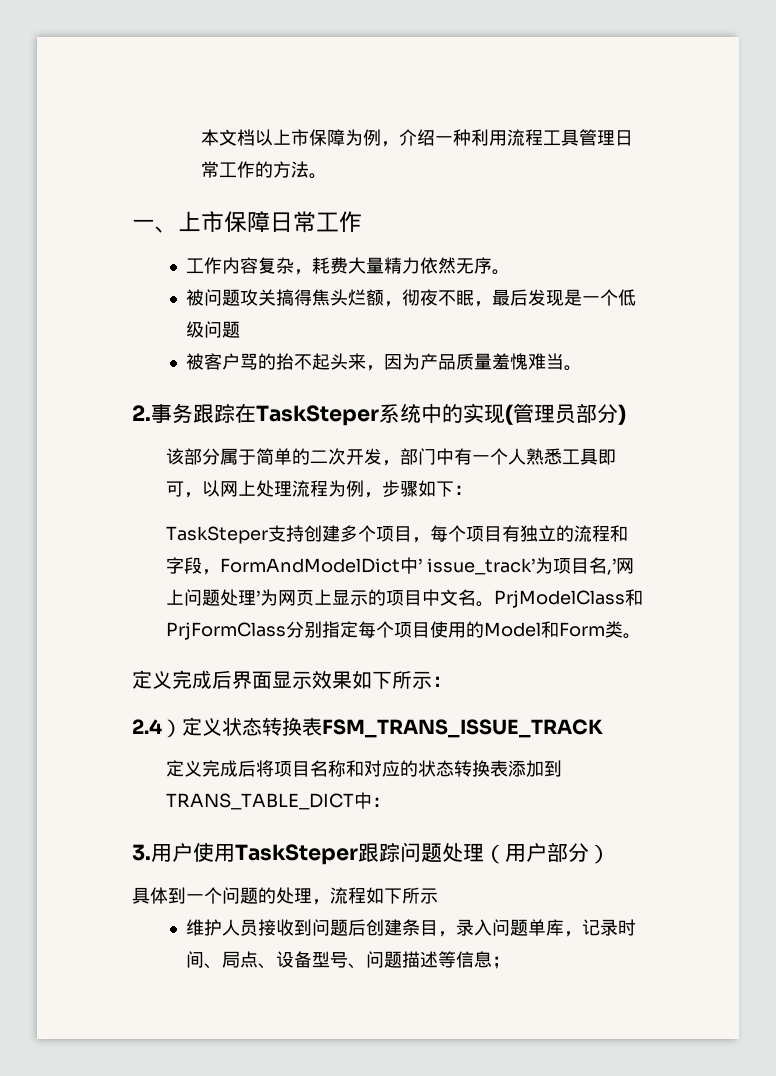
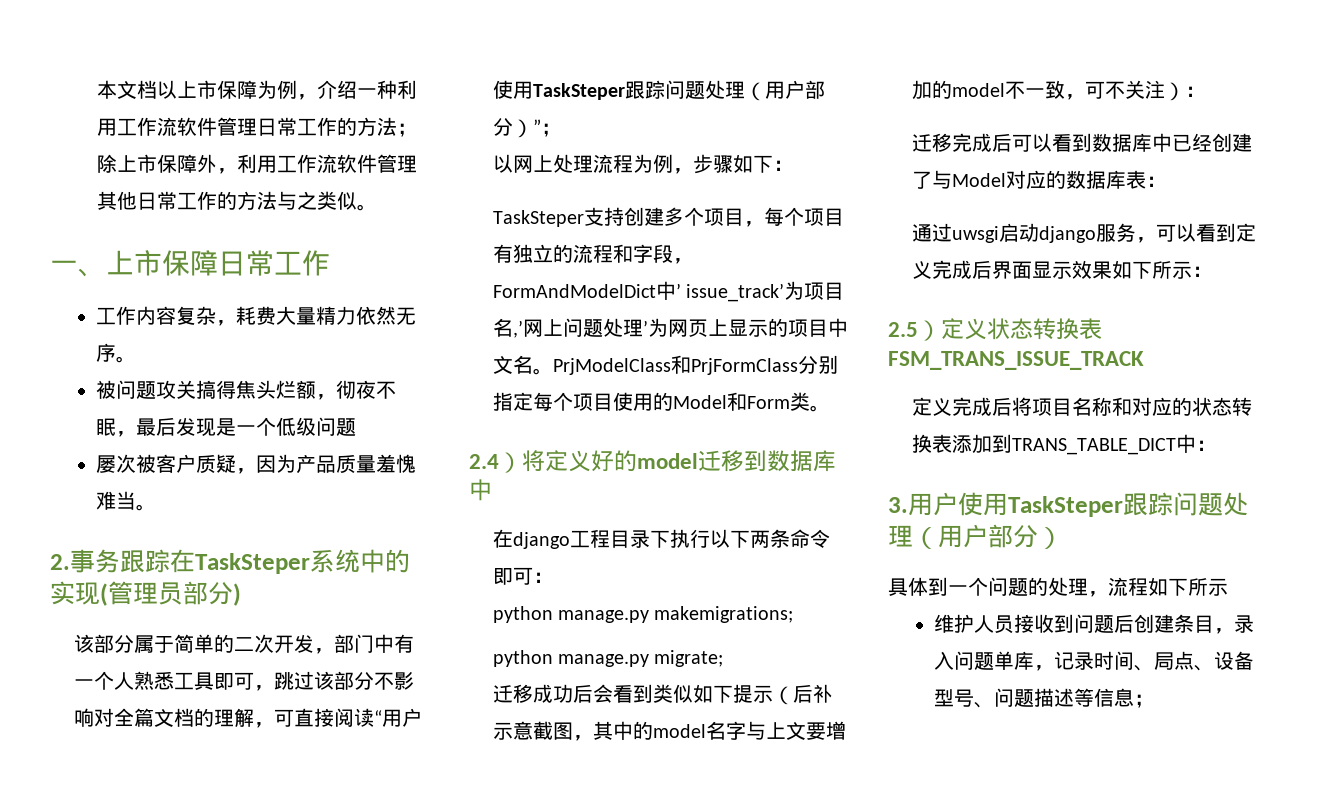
[506,129,579,146] 流程工具 -> [117,117,218,136] 工作流软件
(309, 169) none -> [397,123,418,137] [97,154,418,174] [97,191,358,210] ；除上市保障外，利用工作流软件管理其他日常工作的方法与之类似
[186,353,367,370] 被客户骂的抬不起头来 -> [95,454,236,473] 屡次被客户质疑
(203, 495) none -> [273,671,414,690] [73,708,422,728] [492,80,825,101] [492,117,561,138] 跳过该部分不影响对全篇文档的理解，可直接阅读“用户使用TaskSteper跟踪问题处理（用户部分）”； //
(642, 636) none -> [469,450,836,473] [469,479,492,501] [492,529,830,549] [492,567,553,585] [492,606,794,623] [492,650,724,667] [492,684,833,705] [492,721,846,741] [911,80,1205,101] [911,133,1252,152] [911,170,1166,189] [911,223,1236,243] 2.4）将定义好的model迁移到数据库中 // 在django工程目录下执行以下两条命令即可： // python manage.py makemigrations; // python manage.py migrate; // 迁移成功后会看到类似如下提示（后补示意截图，其中的model名字与上文要增加的model不一致，可不关注）： // 迁移完成后可以看到数据库中已经创建了与Model对应的数据库表： // 通过uwsgi启动django服务，可以看到
[132,719,162,734] 2.4 -> [888,322,918,337] 2.5

